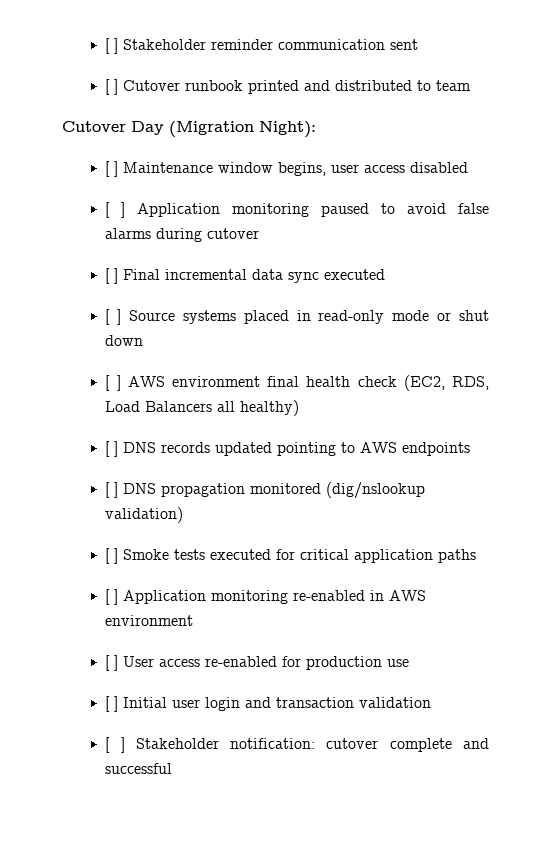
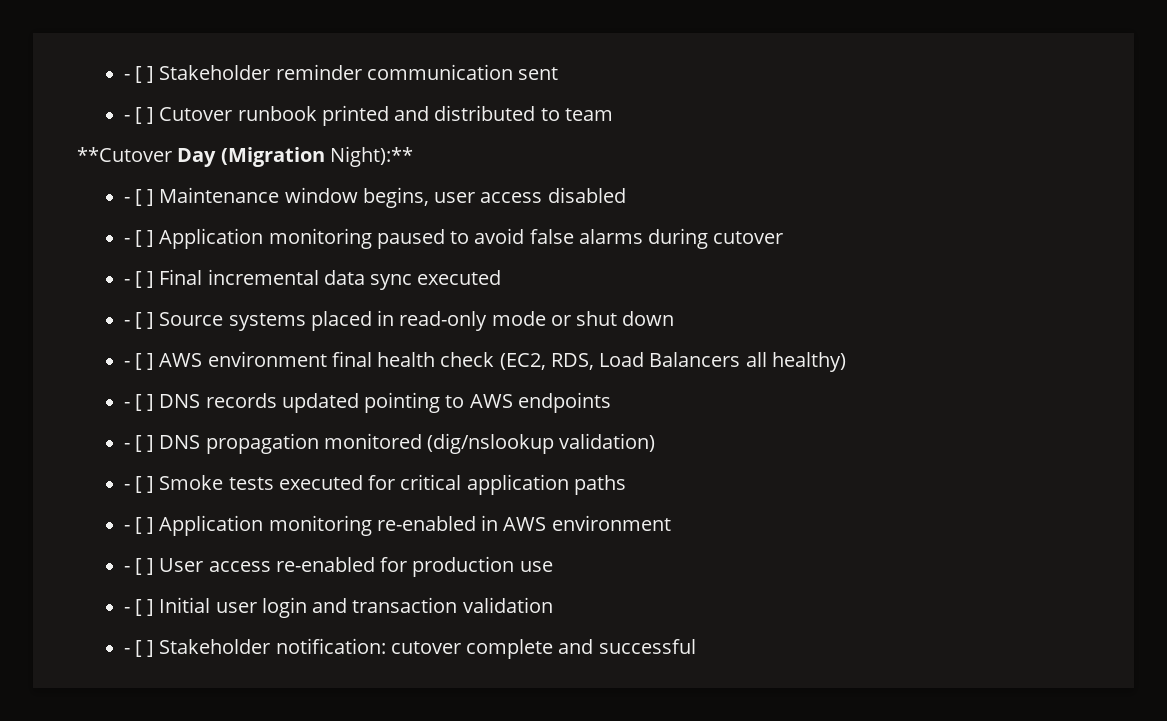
(105, 46) none -> [123,74,130,80] -
(419, 44) none -> [123,115,130,121] -
[62,121,126,132] Cutover -> [77,147,172,162] **Cutover
[259,121,316,138] Night): // -> [329,146,413,167] [123,197,130,203] Night):** // -
(469, 167) none -> [123,238,130,244] -
(260, 233) none -> [123,279,130,285] -
(386, 274) none -> [123,320,130,326] -
(144, 340) none -> [123,361,130,367] -
(300, 408) none -> [123,402,130,408] -
(471, 449) none -> [123,443,130,449] -
(184, 515) none -> [123,484,130,490] -
(477, 556) none -> [123,525,130,531] -
(194, 620) none -> [123,566,130,572] -
(410, 663) none -> [123,607,130,613] -
(432, 702) none -> [123,648,130,654] -

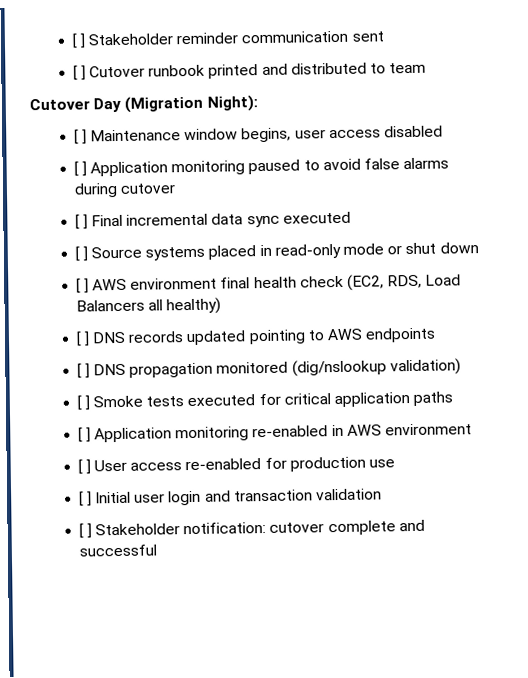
[123,74,130,80] - -> (71, 41) none
[123,115,130,121] - -> (384, 36) none
[77,147,172,162] **Cutover -> [29,98,90,111] Cutover
[329,146,413,167] [123,197,130,203] Night):** // - -> [206,95,258,112] Night): //
[123,238,130,244] - -> (444, 131) none
[123,279,130,285] - -> (176, 188) none
[123,320,130,326] - -> (351, 217) none
[123,361,130,367] - -> (479, 248) none
[123,402,130,408] - -> (222, 306) none
[123,443,130,449] - -> (437, 335) none
[123,484,130,490] - -> (461, 367) none
[123,525,130,531] - -> (454, 398) none
[123,566,130,572] - -> (473, 429) none
[123,607,130,613] - -> (396, 463) none
[123,648,130,654] - -> (383, 494) none

